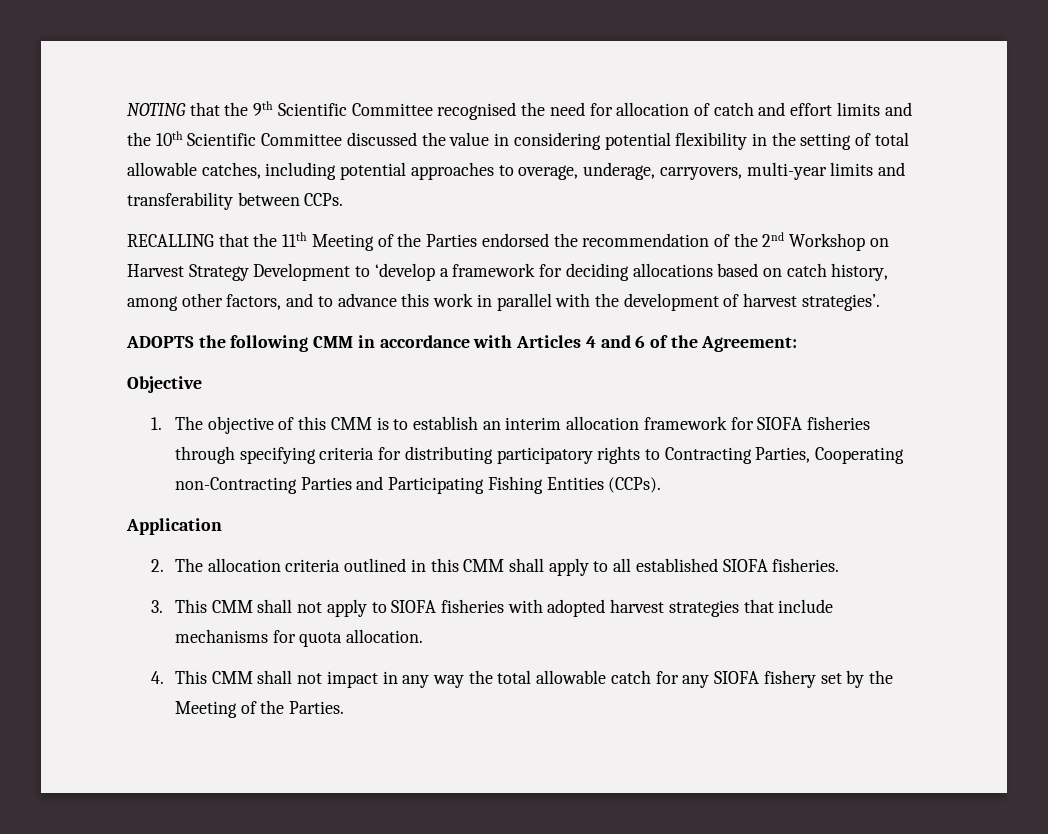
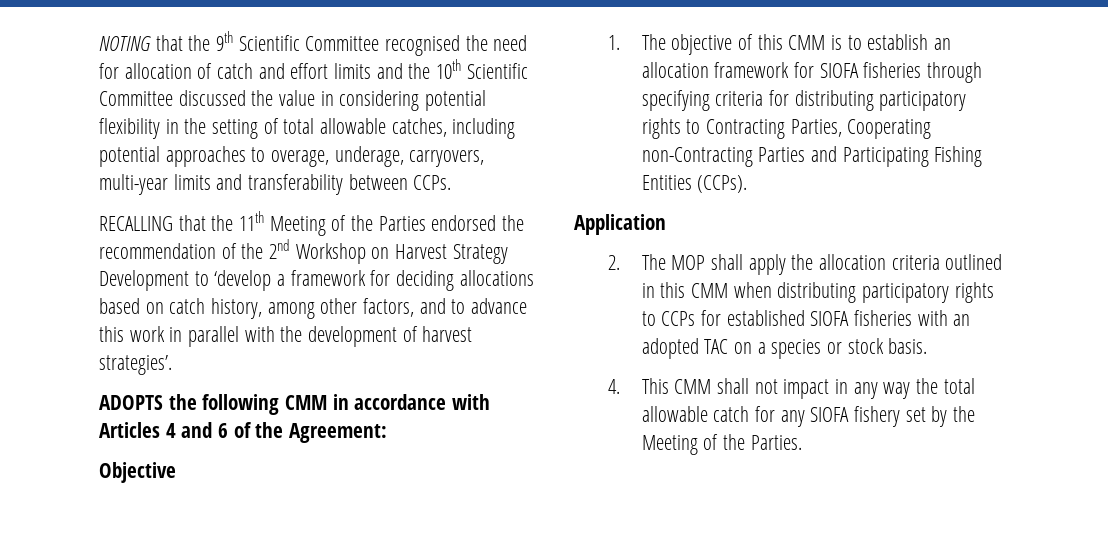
[505,417,562,430] interim -> (951, 44) none
(203, 565) none -> [671,254,814,275] MOP shall apply the
[509,558,840,576] [150,599,834,617] [174,629,424,647] shall apply to all established SIOFA fisheries. // 3. This CMM shall not apply to SIOFA fisheries with adopted harvest strategies that include mechanisms for quota allocation. -> [733,282,994,303] [641,310,971,326] [641,338,928,359] when distributing participatory rights to CCPs for established SIOFA fisheries with an adopted TAC on a species or stock basis.

